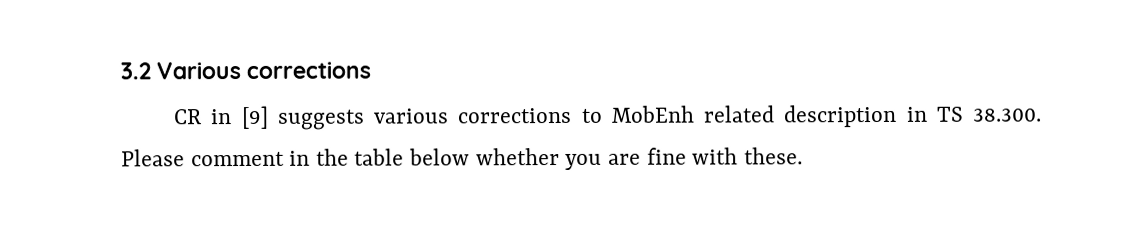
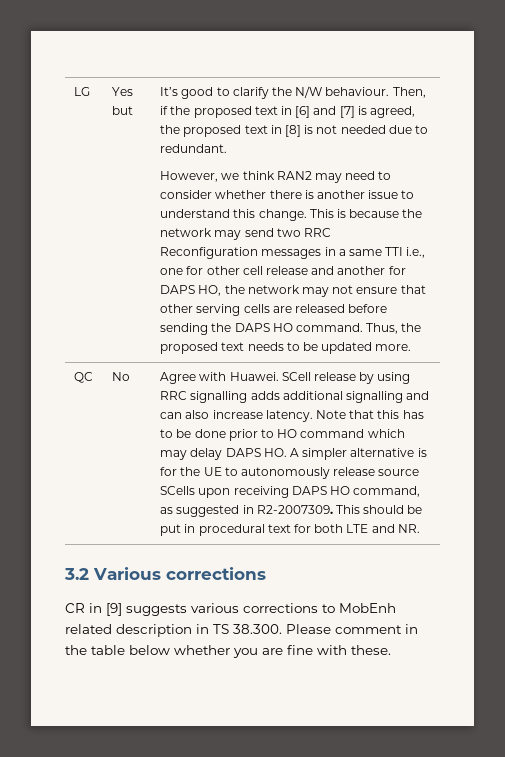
(120, 71) none -> [74,87,91,96] [112,87,134,96] [112,106,134,115] [160,86,426,99] [160,106,416,118] [160,125,429,137] [160,144,228,153] [160,171,392,183] [160,190,415,199] [160,209,423,221] [160,228,331,240] [160,247,426,259] [160,266,406,275] [160,285,426,297] [160,304,388,316] [160,323,422,335] [160,342,412,354] [74,372,94,383] [112,372,131,381] [160,372,411,384] [160,391,430,403] [160,410,424,422] [160,429,405,441] [160,448,427,460] [160,467,420,479] [160,486,421,498] [160,505,423,517] [160,524,420,536] LG | Yes but | It’s good to clarify the N/W behaviour. Then, if the proposed text in [6] and [7] is agreed, the proposed text in [8] is not needed due to redundant. // However, we think RAN2 may need to consider whether there is another issue to understand this change. This is because the network may send two RRC Reconfiguration messages in a same TTI i.e., one for other cell release and another for DAPS HO, the network may not ensure that other serving cells are released before sending the DAPS HO command. Thus, the proposed text needs to be updated more. // QC | No | Agree with Huawei. SCell release by using RRC signalling adds additional signalling and can also increase latency. Note that this has to be done prior to HO command which may delay DAPS HO. A simpler alternative is for the UE to autonomously release source SCells upon receiving DAPS HO command, as suggested in R2-2007309. This should be put in procedural text for both LTE and NR. //

